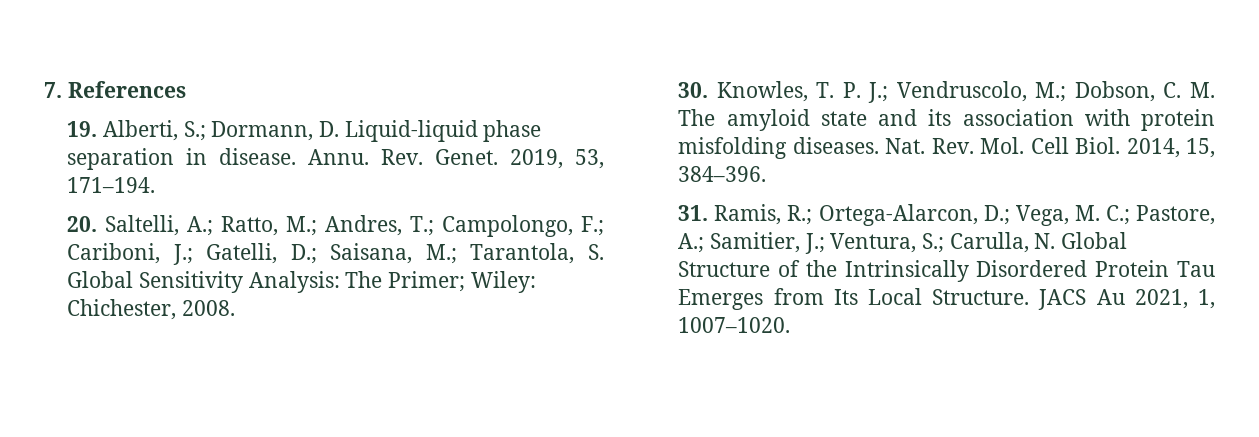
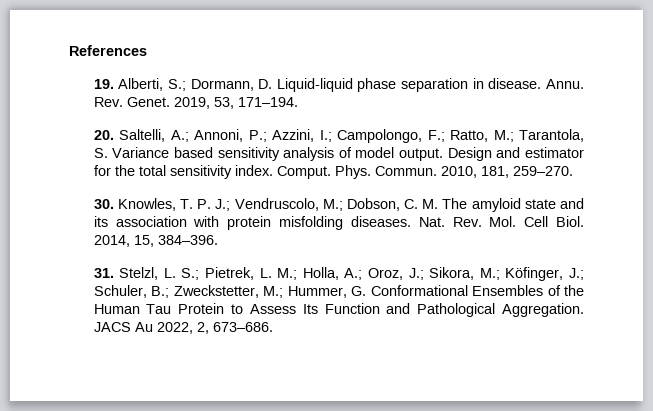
[44,82,62,98] 7. -> (69, 50) none
[221,215,604,237] [67,243,604,265] [67,271,536,293] [67,299,235,320] Ratto, M.; Andres, T.; Campolongo, F.; Cariboni, J.; Gatelli, D.; Saisana, M.; Tarantola, S. Global Sensitivity Analysis: The Primer; Wiley: Chichester, 2008. -> [194,129,584,143] [93,147,584,161] [93,165,573,179] Annoni, P.; Azzini, I.; Campolongo, F.; Ratto, M.; Tarantola, S. Variance based sensitivity analysis of model output. Design and estimator for the total sensitivity index. Comput. Phys. Commun. 2010, 181, 259–270.
[714,204,1215,226] [678,232,1127,254] [678,260,1215,282] [678,288,1215,310] [678,317,791,333] Ramis, R.; Ortega-Alarcon, D.; Vega, M. C.; Pastore, A.; Samitier, J.; Ventura, S.; Carulla, N. Global Structure of the Intrinsically Disordered Protein Tau Emerges from Its Local Structure. JACS Au 2021, 1, 1007–1020. -> [119,267,584,281] [93,285,584,298] [93,303,584,317] [93,322,273,334] Stelzl, L. S.; Pietrek, L. M.; Holla, A.; Oroz, J.; Sikora, M.; Köfinger, J.; Schuler, B.; Zweckstetter, M.; Hummer, G. Conformational Ensembles of the Human Tau Protein to Assess Its Function and Pathological Aggregation. JACS Au 2022, 2, 673–686.

